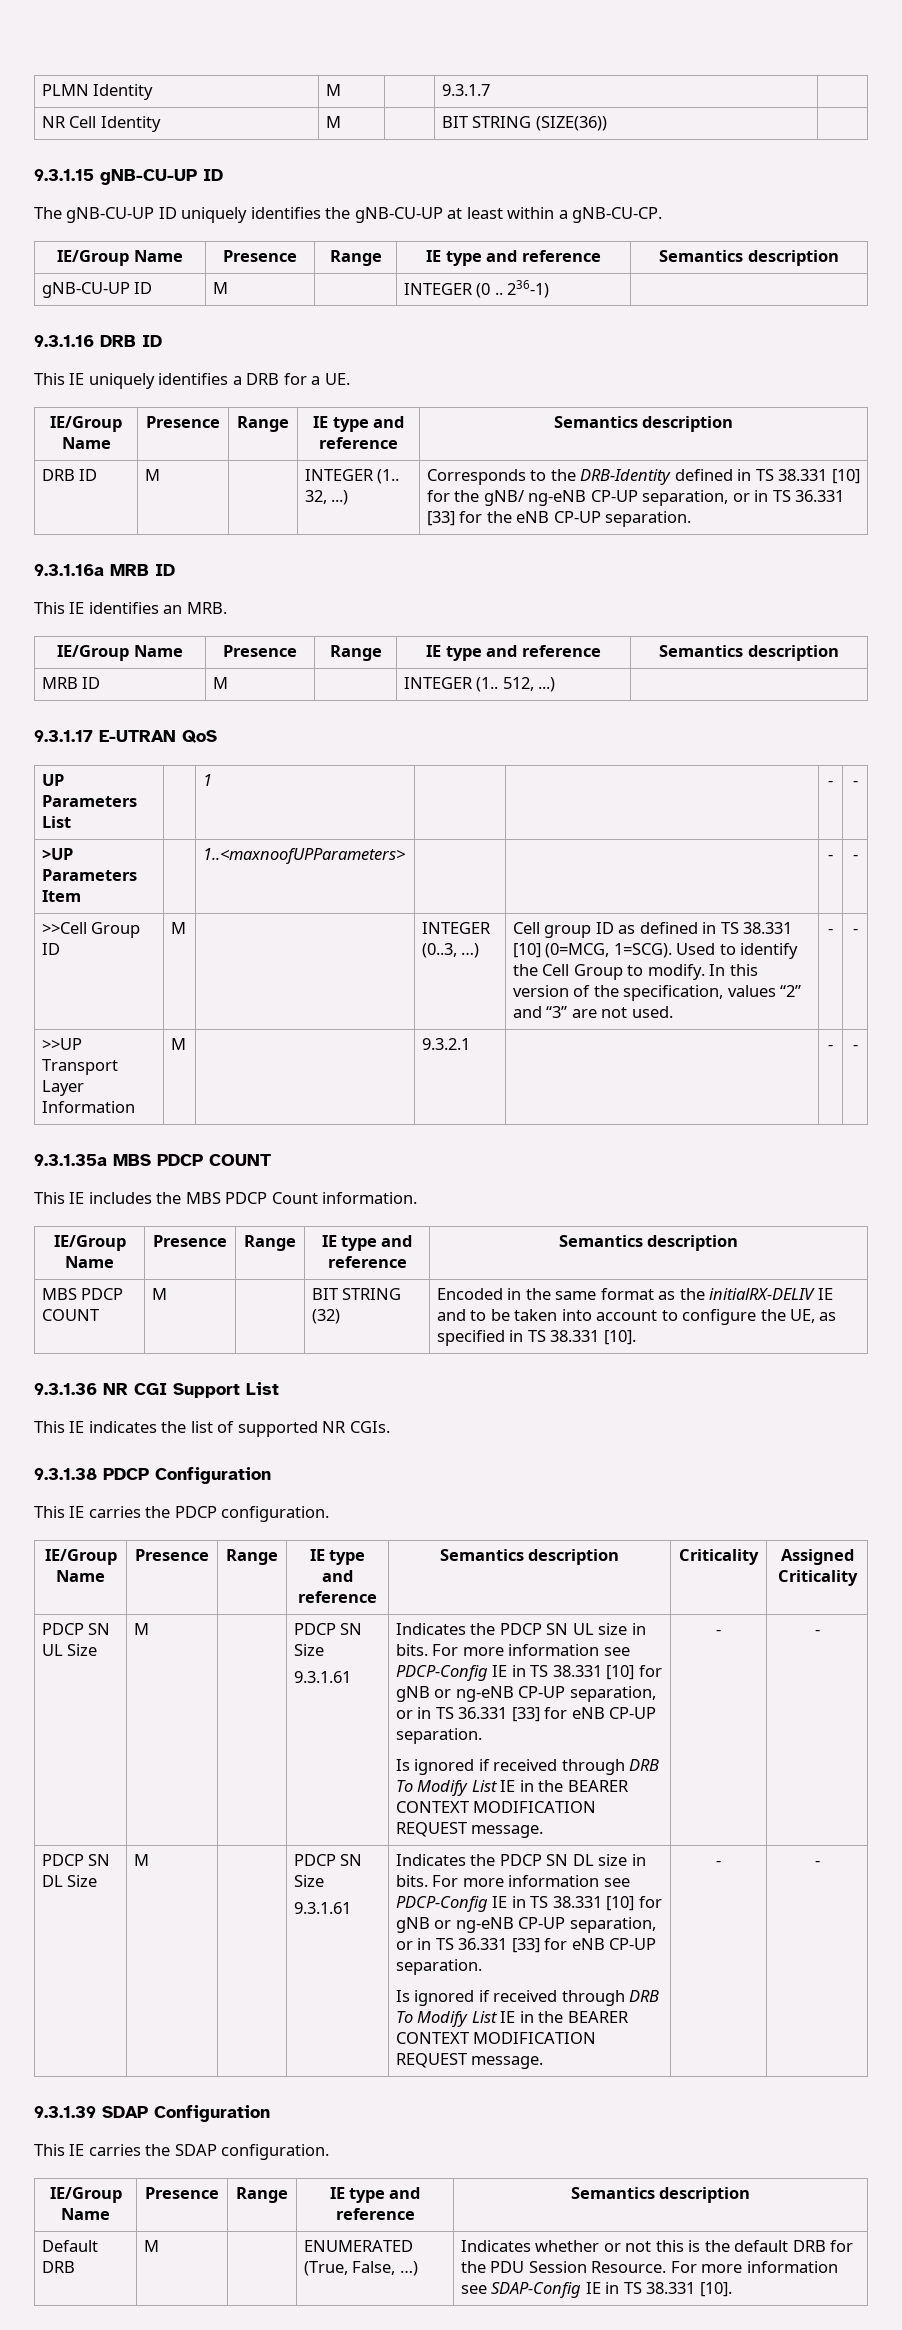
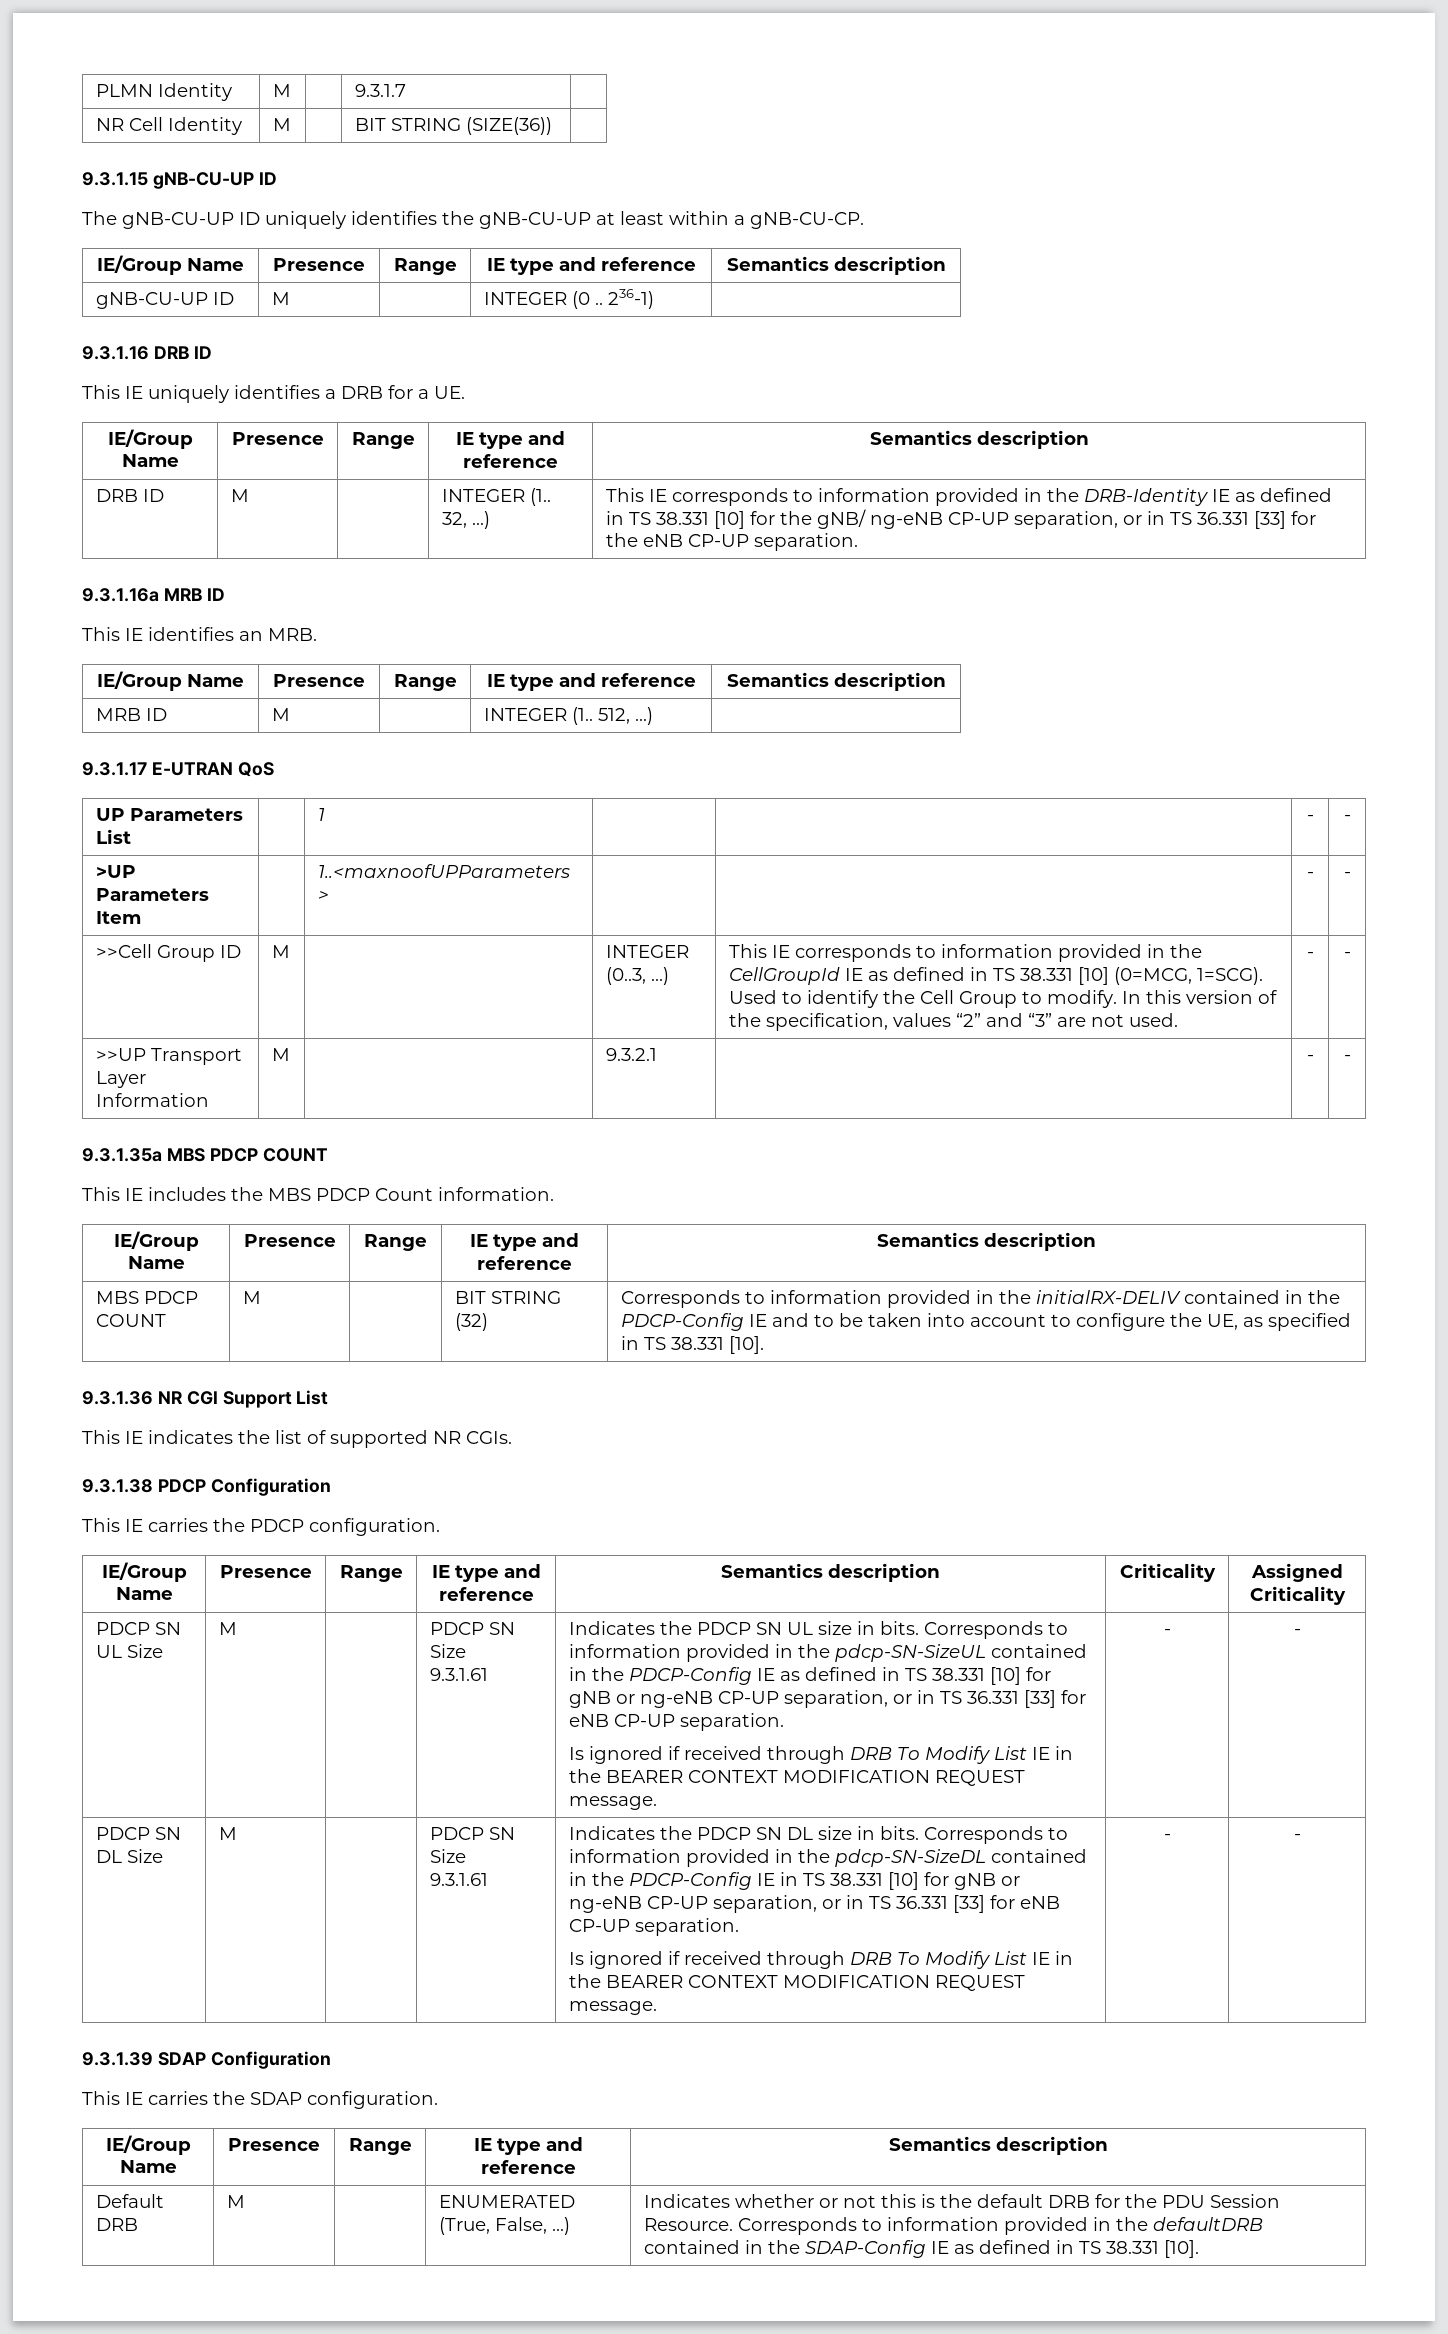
[426,469,672,485] Corresponds to the DRB-Identity -> [605,488,1255,506] This IE corresponds to information provided in the DRB-Identity IE as
[512,922,614,938] Cell group ID -> [728,944,1202,962] [728,967,863,985] This IE corresponds to information provided in the CellGroupId IE
[436,1288,816,1300] Encoded in the same format as the initialRX-DELIV -> [620,1290,1340,1308] [620,1313,744,1331] Corresponds to information provided in the initialRX-DELIV contained in the PDCP-Config
[432,1644,630,1656] [395,1665,508,1681] For more information see PDCP-Config IE -> [923,1621,1068,1639] [568,1644,1087,1662] [568,1667,877,1685] Corresponds to information provided in the pdcp-SN-SizeUL contained in the PDCP-Config IE as defined
[432,1875,630,1887] For more information see -> [923,1826,1068,1844] [568,1849,1087,1867] [568,1872,624,1886] Corresponds to information provided in the pdcp-SN-SizeDL contained in the
[670,2261,838,2273] [460,2282,601,2298] For more information see SDAP-Config IE -> [737,2217,1263,2235] [643,2240,1051,2258] Corresponds to information provided in the defaultDRB contained in the SDAP-Config IE as defined

